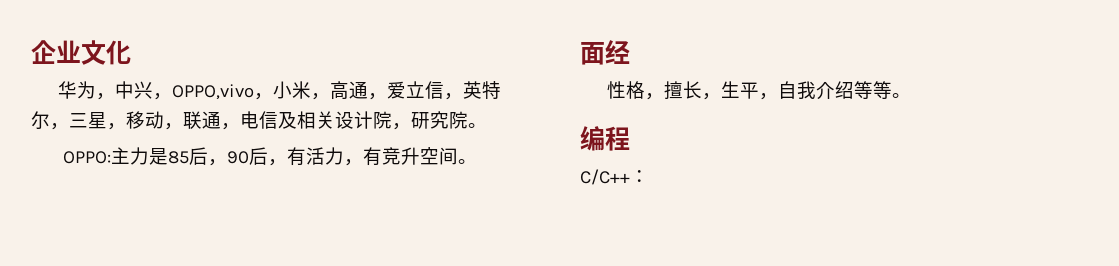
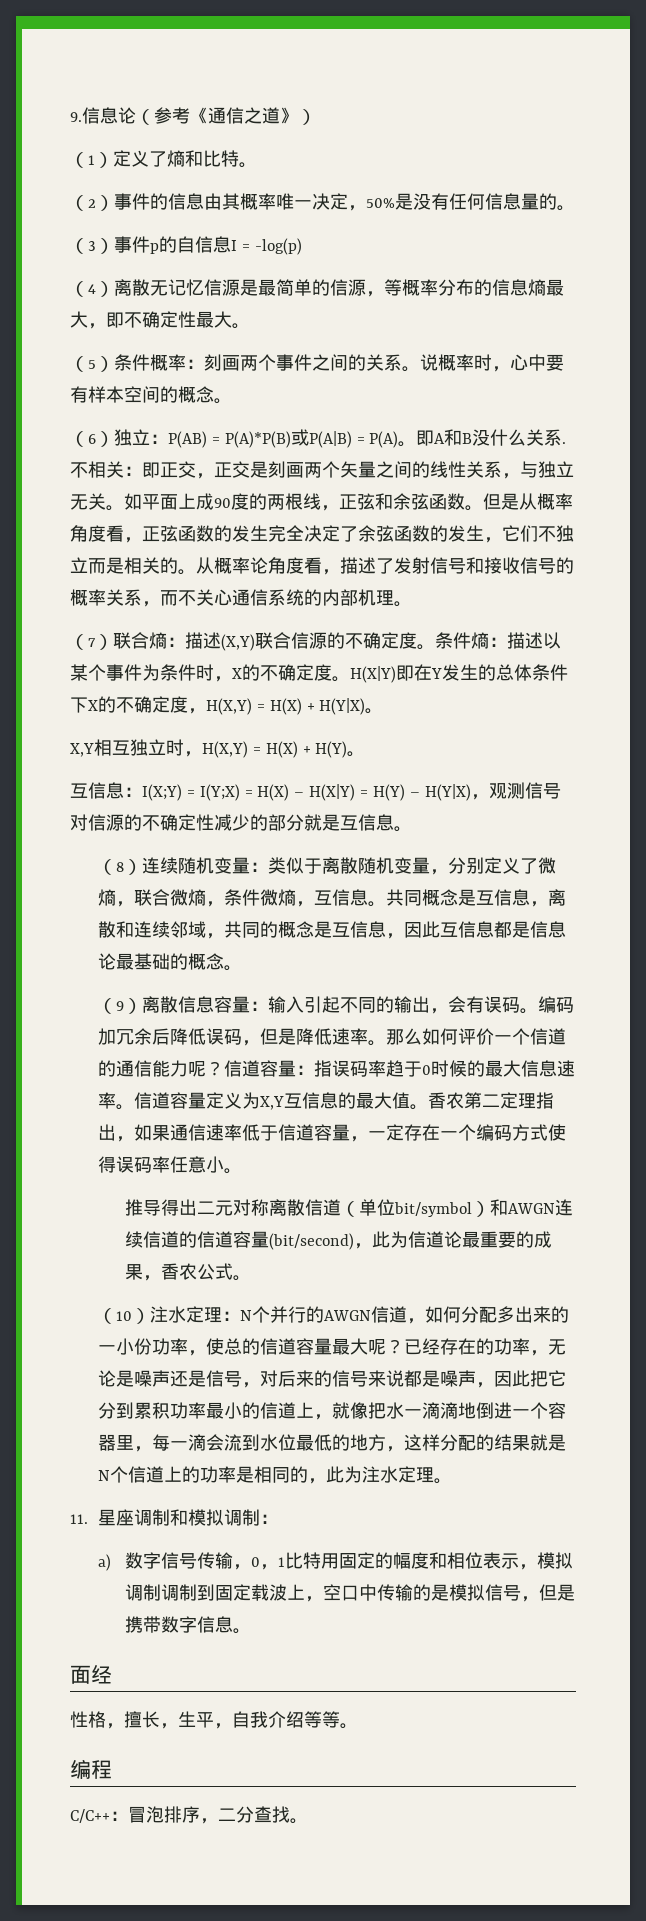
[31,40,131,65] [58,81,502,100] [31,111,487,130] [63,147,459,166] 企业文化 // 华为，中兴，OPPO,vivo，小米，高通，爱立信，英特尔，三星，移动，联通，电信及相关设计院，研究院。 // OPPO:主力是85后，90后，有活力，有竞升空间 -> [70,107,316,125] [70,150,257,168] [70,193,575,211] [70,236,302,255] [70,279,564,297] [70,311,250,329] [70,354,564,372] [70,386,232,404] [70,429,567,448] [70,461,574,479] [70,493,573,511] [70,525,574,543] [70,557,574,575] [70,589,412,607] [70,632,561,651] [70,664,568,683] [70,696,384,715] [70,739,366,758] [70,782,561,801] [70,814,412,832] [97,857,556,875] [97,889,566,907] [97,921,566,939] [97,953,242,971] [97,996,574,1014] [97,1028,566,1046] [97,1060,575,1077] [97,1092,554,1110] [97,1124,566,1142] [97,1156,242,1174] [125,1199,574,1217] [125,1231,553,1250] [125,1263,252,1281] [97,1306,569,1324] [97,1338,566,1356] [97,1370,566,1388] [97,1402,566,1420] [97,1434,566,1452] [97,1466,452,1484] [70,1509,278,1526] [97,1552,574,1571] [125,1584,576,1602] [125,1616,234,1633] 9.信息论（参考《通信之道》） // （1）定义了熵和比特。 // （2）事件的信息由其概率唯一决定，50%是没有任何信息量的。 // （3）事件p的自信息I = -log(p) // （4）离散无记忆信源是最简单的信源，等概率分布的信息熵最大，即不确定性最大。 // （5）条件概率：刻画两个事件之间的关系。说概率时，心中要有样本空间的概念。 // （6）独立：P(AB) = P(A)*P(B)或P(A|B) = P(A)。即A和B没什么关系.不相关：即正交，正交是刻画两个矢量之间的线性关系，与独立无关。如平面上成90度的两根线，正弦和余弦函数。但是从概率角度看，正弦函数的发生完全决定了余弦函数的发生，它们不独立而是相关的。从概率论角度看，描述了发射信号和接收信号的概率关系，而不关心通信系统的内部机理。 // （7）联合熵：描述(X,Y)联合信源的不确定度。条件熵：描述以某个事件为条件时，X的不确定度。H(X|Y)即在Y发生的总体条件下X的不确定度，H(X,Y) = H(X) + H(Y|X)。 // X,Y相互独立时，H(X,Y) = H(X) + H(Y)。 // 互信息：I(X;Y) = I(Y;X) = H(X) – H(X|Y) = H(Y) – H(Y|X)，观测信号对信源的不确定性减少的部分就是互信息。 // （8）连续随机变量：类似于离散随机变量，分别定义了微熵，联合微熵，条件微熵，互信息。共同概念是互信息，离散和连续邻域，共同的概念是互信息，因此互信息都是信息论最基础的概念。 // （9）离散信息容量：输入引起不同的输出，会有误码。编码加冗余后降低误码，但是降低速率。那么如何评价一个信道的通信能力呢？信道容量：指误码率趋于0时候的最大信息速率。信道容量定义为X,Y互信息的最大值。香农第二定理指出，如果通信速率低于信道容量，一定存在一个编码方式使得误码率任意小。 // 推导得出二元对称离散信道（单位bit/symbol）和AWGN连续信道的信道容量(bit/second)，此为信道论最重要的成果，香农公式。 // （10）注水定理：N个并行的AWGN信道，如何分配多出来的一小份功率，使总的信道容量最大呢？已经存在的功率，无论是噪声还是信号，对后来的信号来说都是噪声，因此把它分到累积功率最小的信道上，就像把水一滴滴地倒进一个容器里，每一滴会流到水位最低的地方，这样分配的结果就是N个信道上的功率是相同的，此为注水定理。 // 11.星座调制和模拟调制： // a)数字信号传输，0，1比特用固定的幅度和相位表示，模拟调制调制到固定载波上，空口中传输的是模拟信号，但是携带数字信息
(649, 176) none -> [128,1806,308,1824] 冒泡排序，二分查找。

